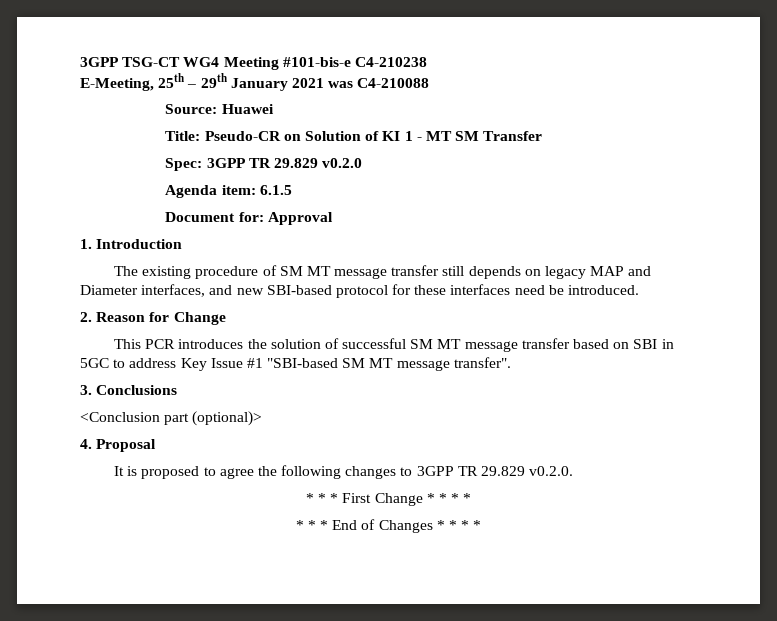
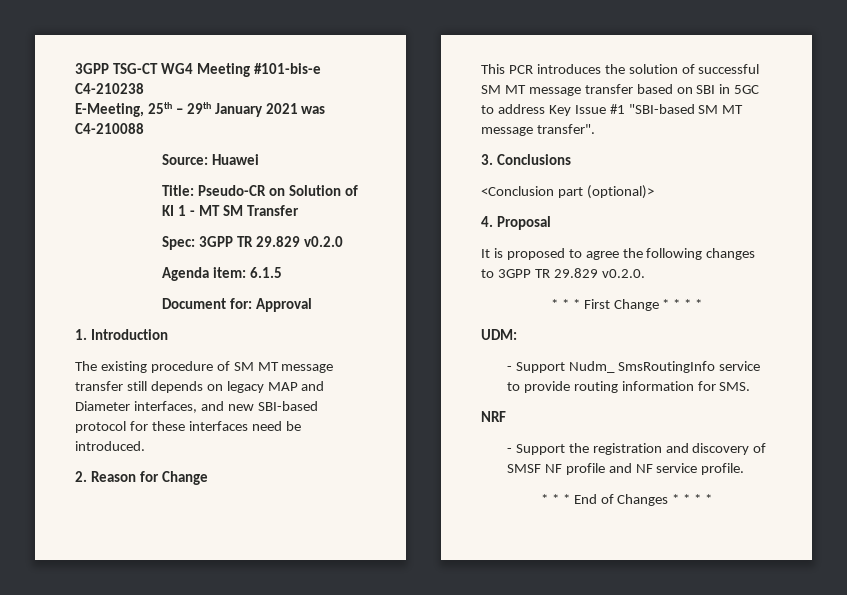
(472, 498) none -> [481,329,517,340] [506,361,760,373] [506,381,751,393] [481,411,506,422] [506,443,767,455] [506,463,745,475] // UDM: // - Support Nudm_ SmsRoutingInfo service to provide routing information for SMS. // NRF // - Support the registration and discovery of SMSF NF profile and NF service profile.

